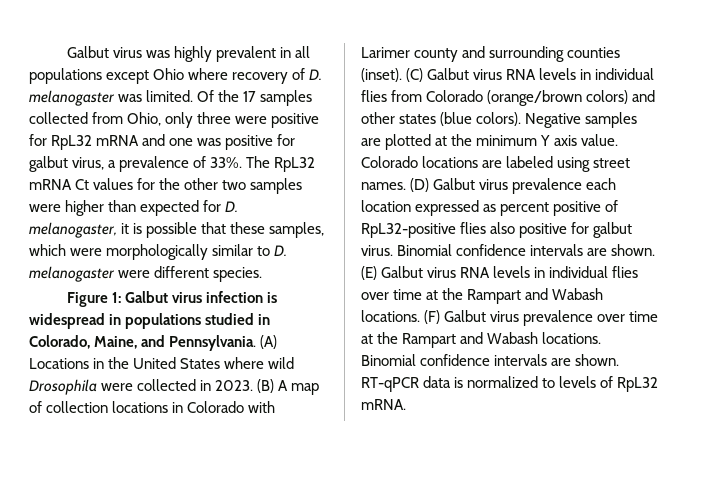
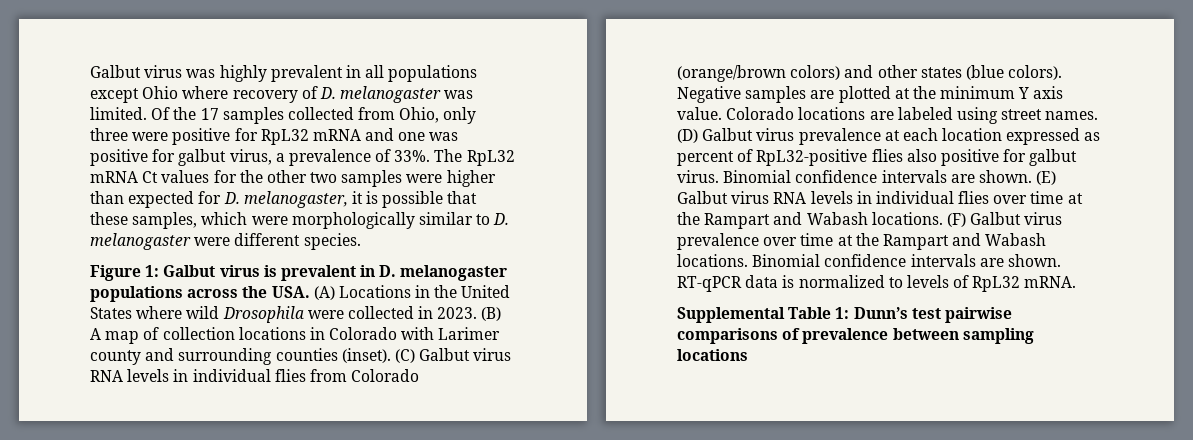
[205,291,277,303] [29,313,271,329] [29,335,257,351] infection is widespread in populations studied in Colorado, Maine, and Pennsylvania. -> [263,265,508,281] [90,286,310,302] is prevalent in D. melanogaster populations across the USA.
(583, 186) none -> [884,130,900,141] at
[553,201,602,216] positive -> (734, 158) none
(406, 404) none -> [677,307,1012,323] [677,328,1034,344] [677,349,748,361] // Supplemental Table 1: Dunn’s test pairwise comparisons of prevalence between sampling locations

